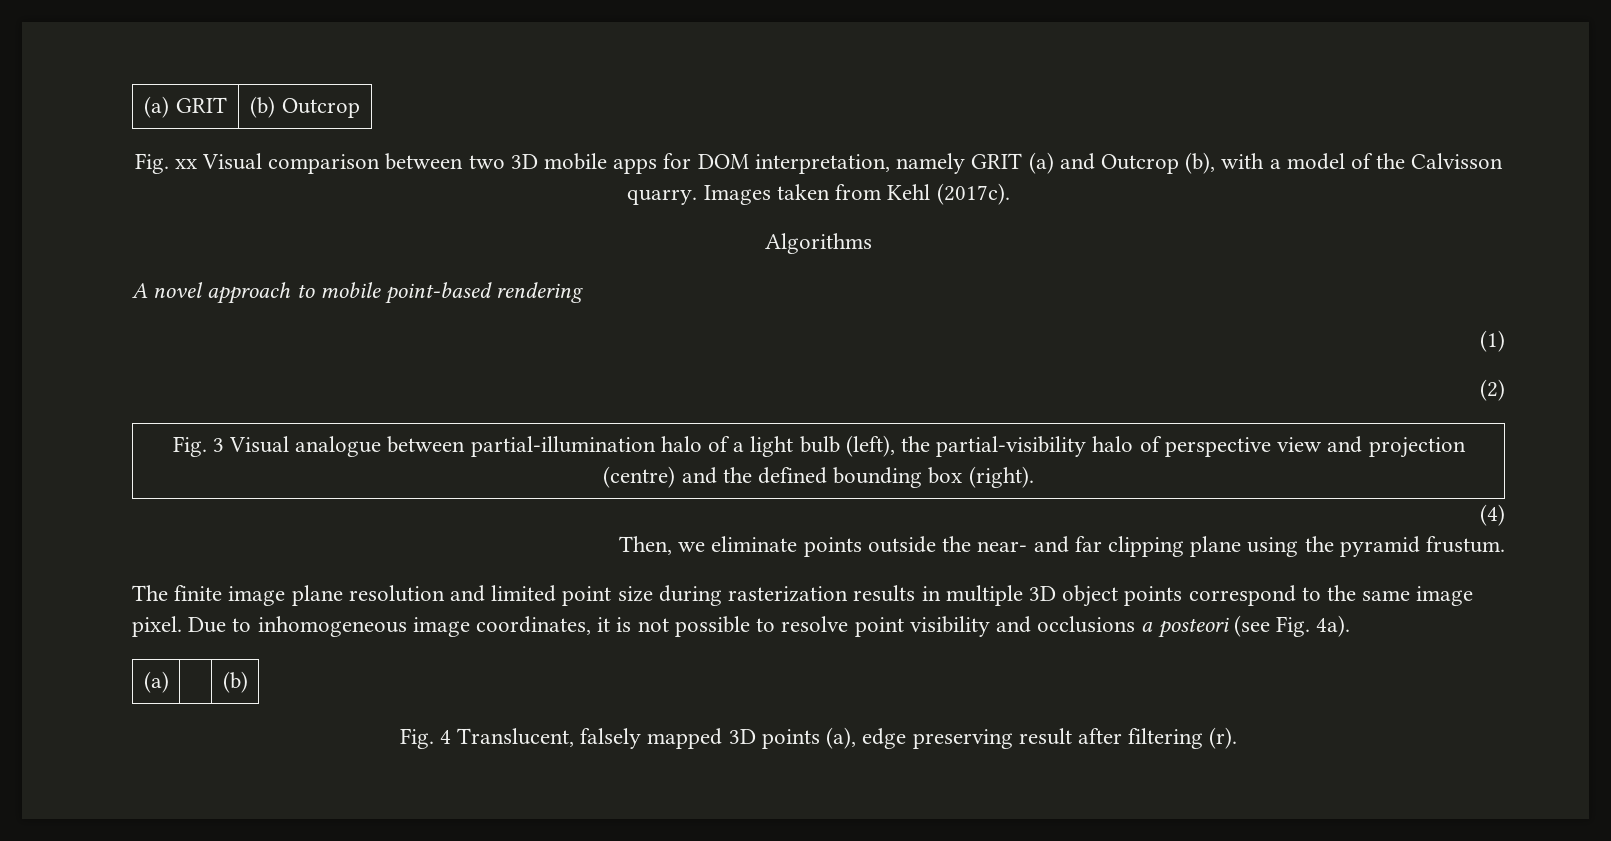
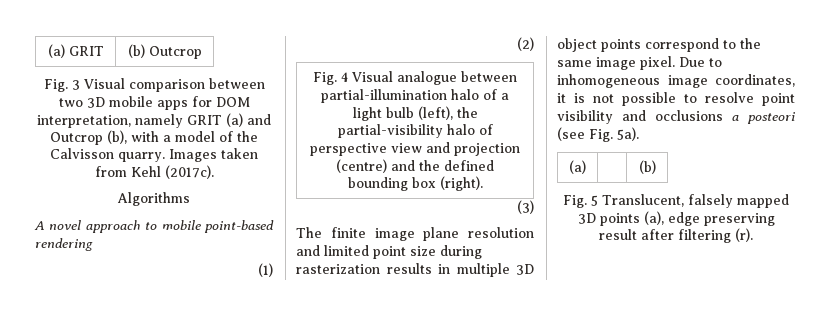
[174,159,197,169] xx -> [71,80,80,90] 3
[212,438,224,452] 3 -> [341,72,348,82] 4
[1480,504,1505,526] [619,536,1506,557] (4) // Then, we eliminate points outside the near- and far clipping plane using the pyramid frustum. -> [517,200,534,214] (3)
[1316,615,1351,637] 4a). -> [617,127,639,141] 5a).
[439,730,451,744] 4 -> [591,195,598,206] 5

